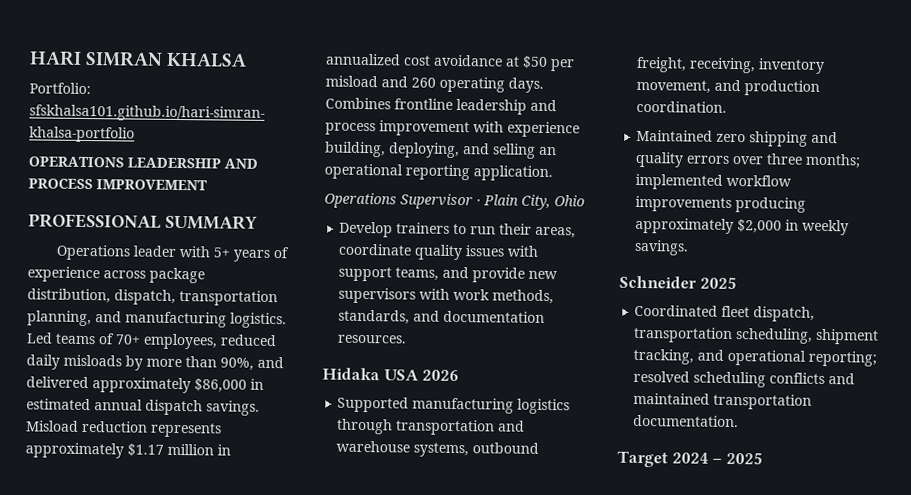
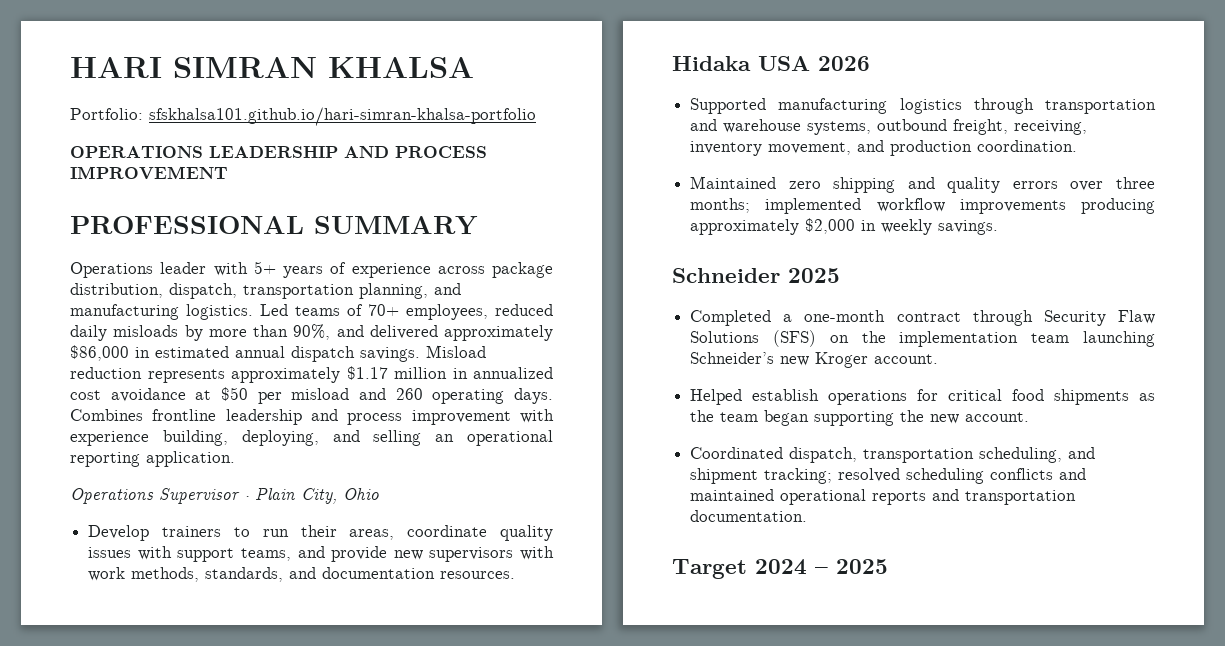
(737, 283) none -> [690,310,1155,326] [690,330,1155,347] [690,352,939,368] [690,389,1155,405] [690,410,1030,426] // Completed a one-month contract through Security Flaw Solutions (SFS) on the implementation team launching Schneider’s new Kroger account. // Helped establish operations for critical food shipments as the team began supporting the new account.
[721,305,751,318] fleet -> (784, 453) none
[815,328,880,345] [633,348,878,367] shipment tracking, and operational reporting; -> [1068,447,1096,459] [690,468,833,484] and shipment tracking;
(711, 398) none -> [780,489,960,505] operational reports and

